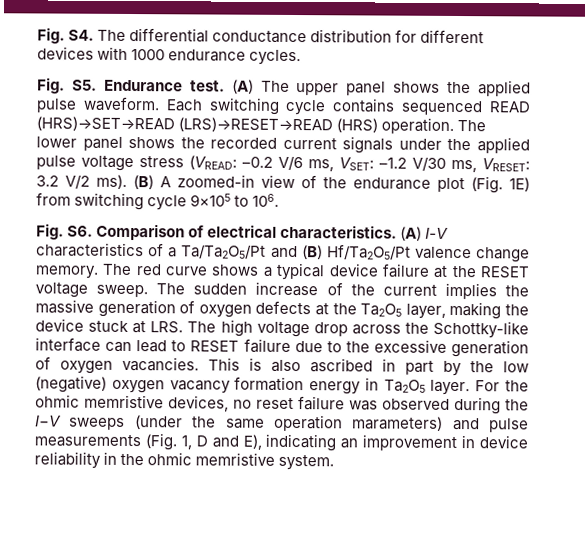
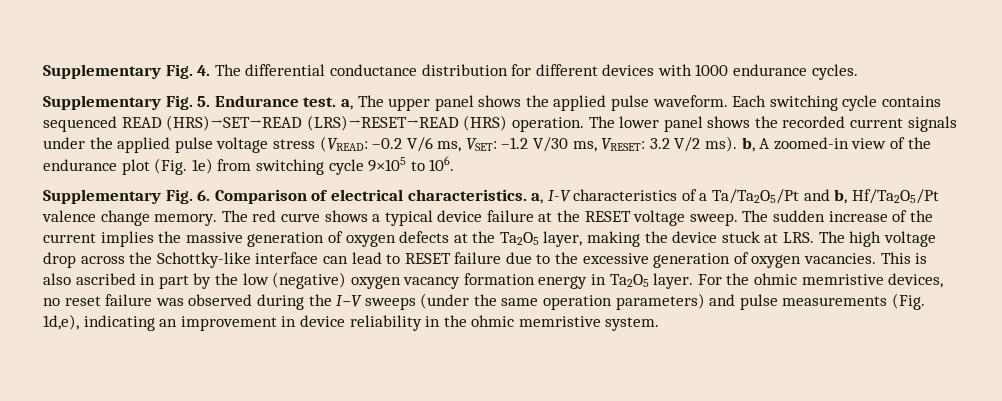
[37,27,95,44] Fig. S4. -> [43,64,211,79] Supplementary Fig. 4.
[37,77,97,94] Fig. S5. -> [43,95,211,110] Supplementary Fig. 5.
[231,79,254,94] (A) -> [340,99,353,110] a,
[133,175,154,190] (B) -> [741,137,755,152] b,
[509,177,530,192] 1E) -> [191,158,213,174] 1e)
[36,223,94,240] Fig. S6. -> [43,189,211,204] Supplementary Fig. 6.
[400,226,423,241] (A) -> [531,193,544,204] a,
[301,245,323,260] (B) -> [834,189,848,204] b,
[352,416,444,431] marameters) -> [615,293,705,310] parameters)
[180,434,262,450] 1, D and E), -> [43,314,79,330] 1d,e),

